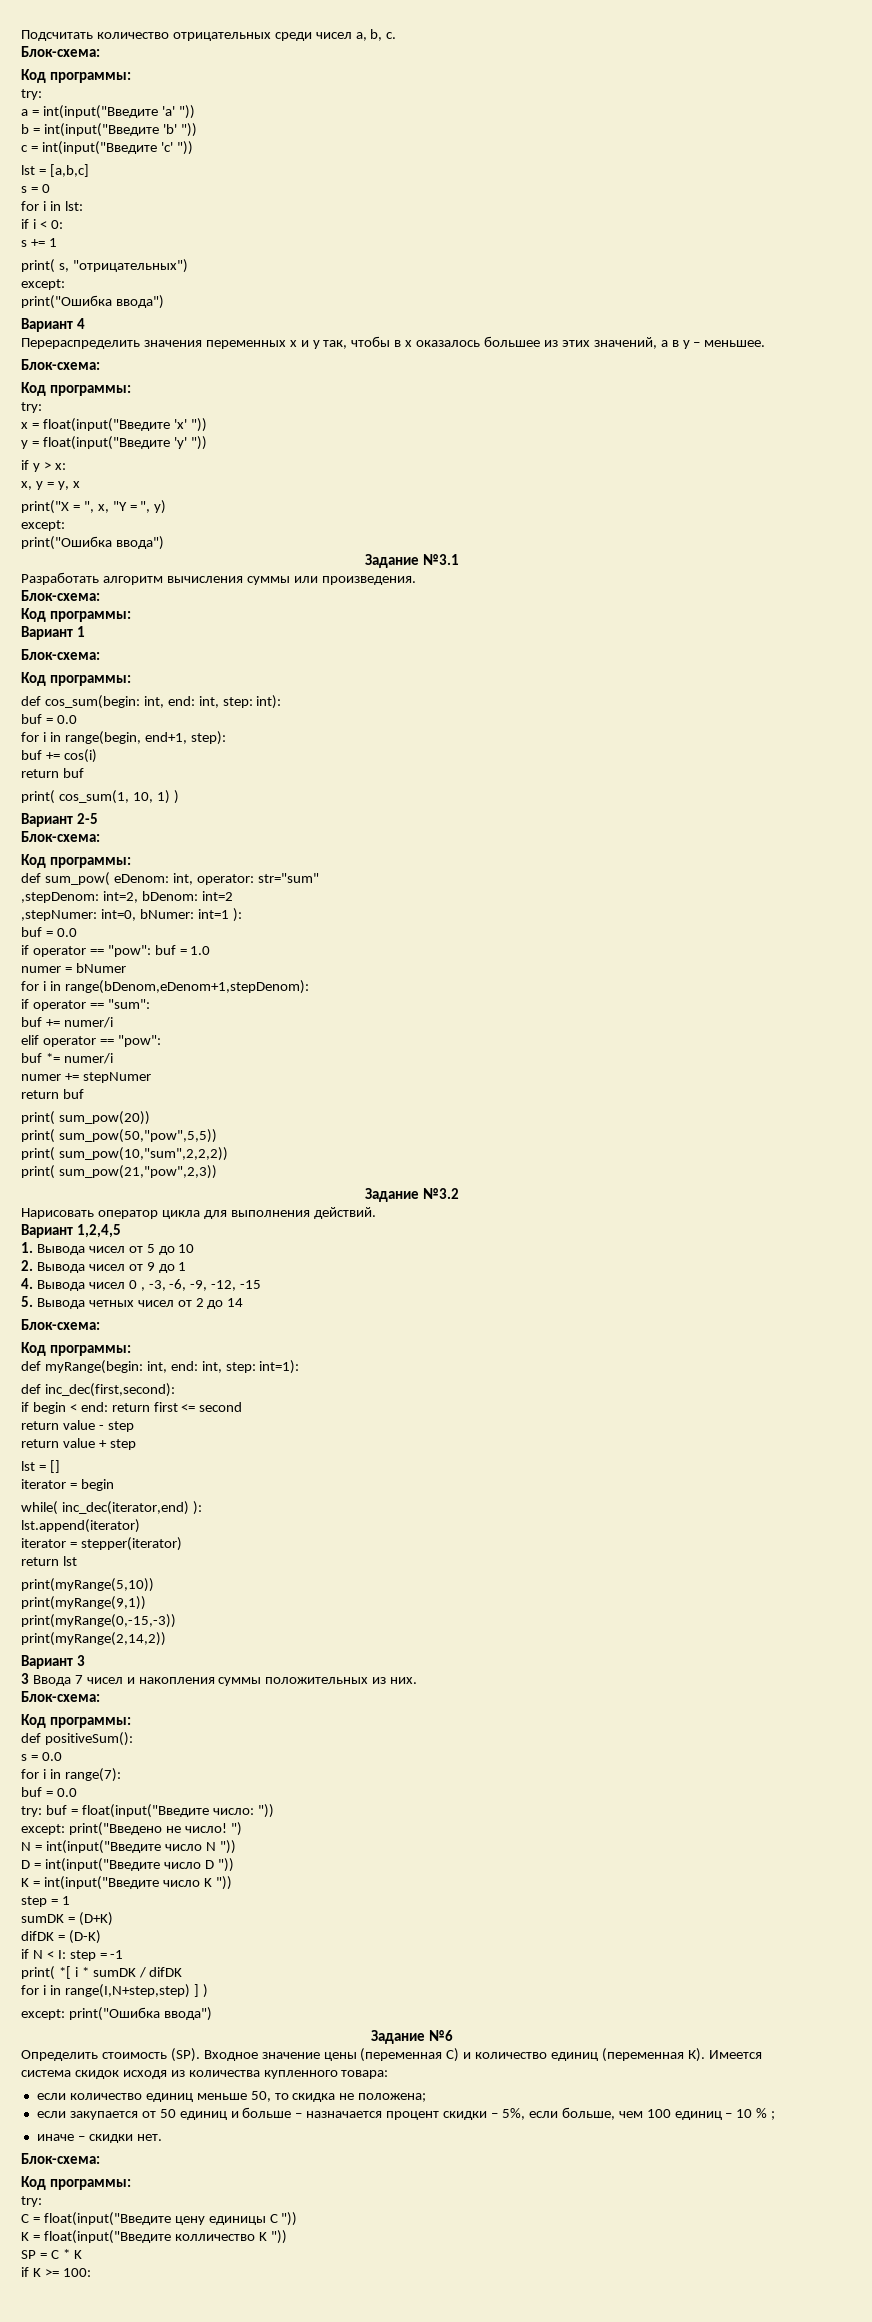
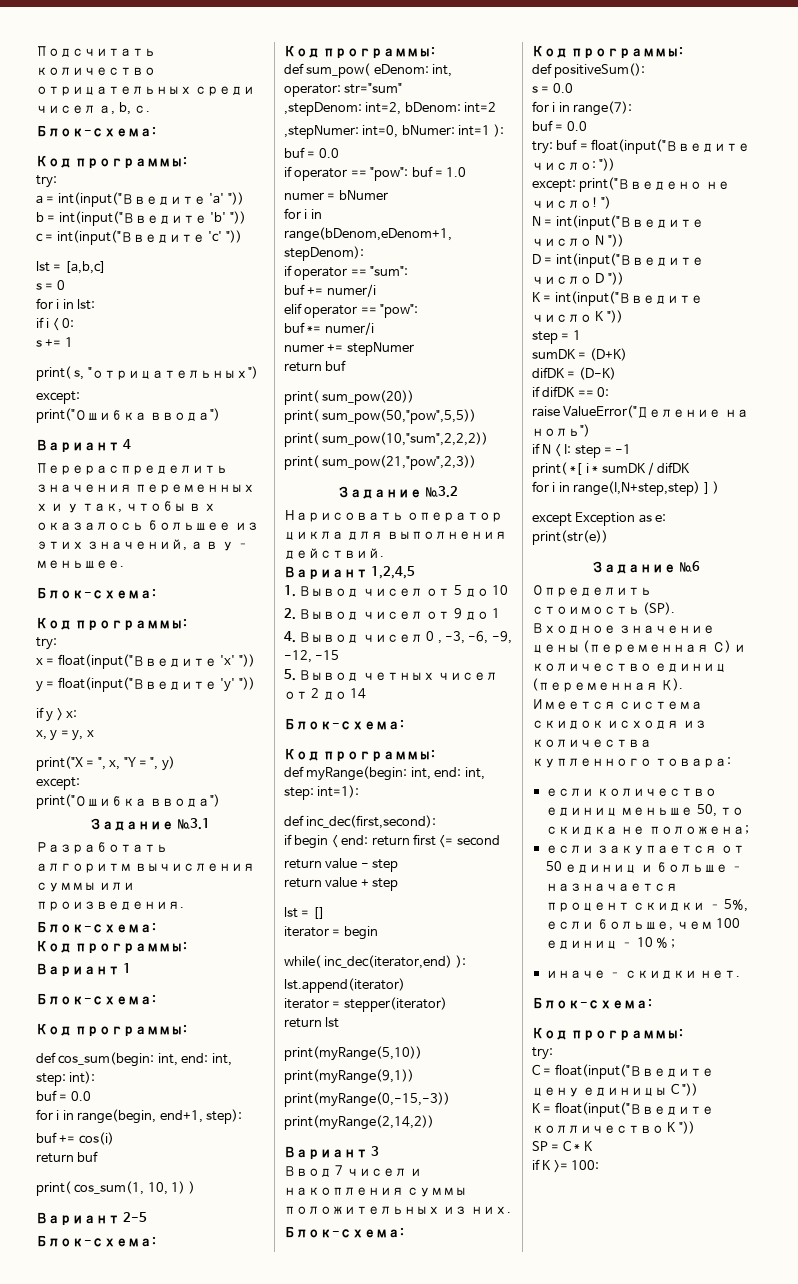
[36,1244,85,1255] Вывода -> [299,586,360,597] Вывод
[36,1262,85,1273] Вывода -> [299,609,360,620] Вывод
[36,1280,85,1291] Вывода -> [299,632,360,643] Вывод
[36,1298,85,1309] Вывода -> [299,670,360,681] Вывод
[21,1673,71,1686] 3 Ввода -> [284,1166,332,1177] Ввод
(101, 1937) none -> [532,386,610,397] [532,405,749,418] [532,424,590,437] // if difDK == 0: // raise ValueError("Деление на ноль")
[21,2007,212,2021] except: print("Ошибка ввода") -> [532,512,667,526] [532,530,608,545] except Exception as e: // print(str(e))

